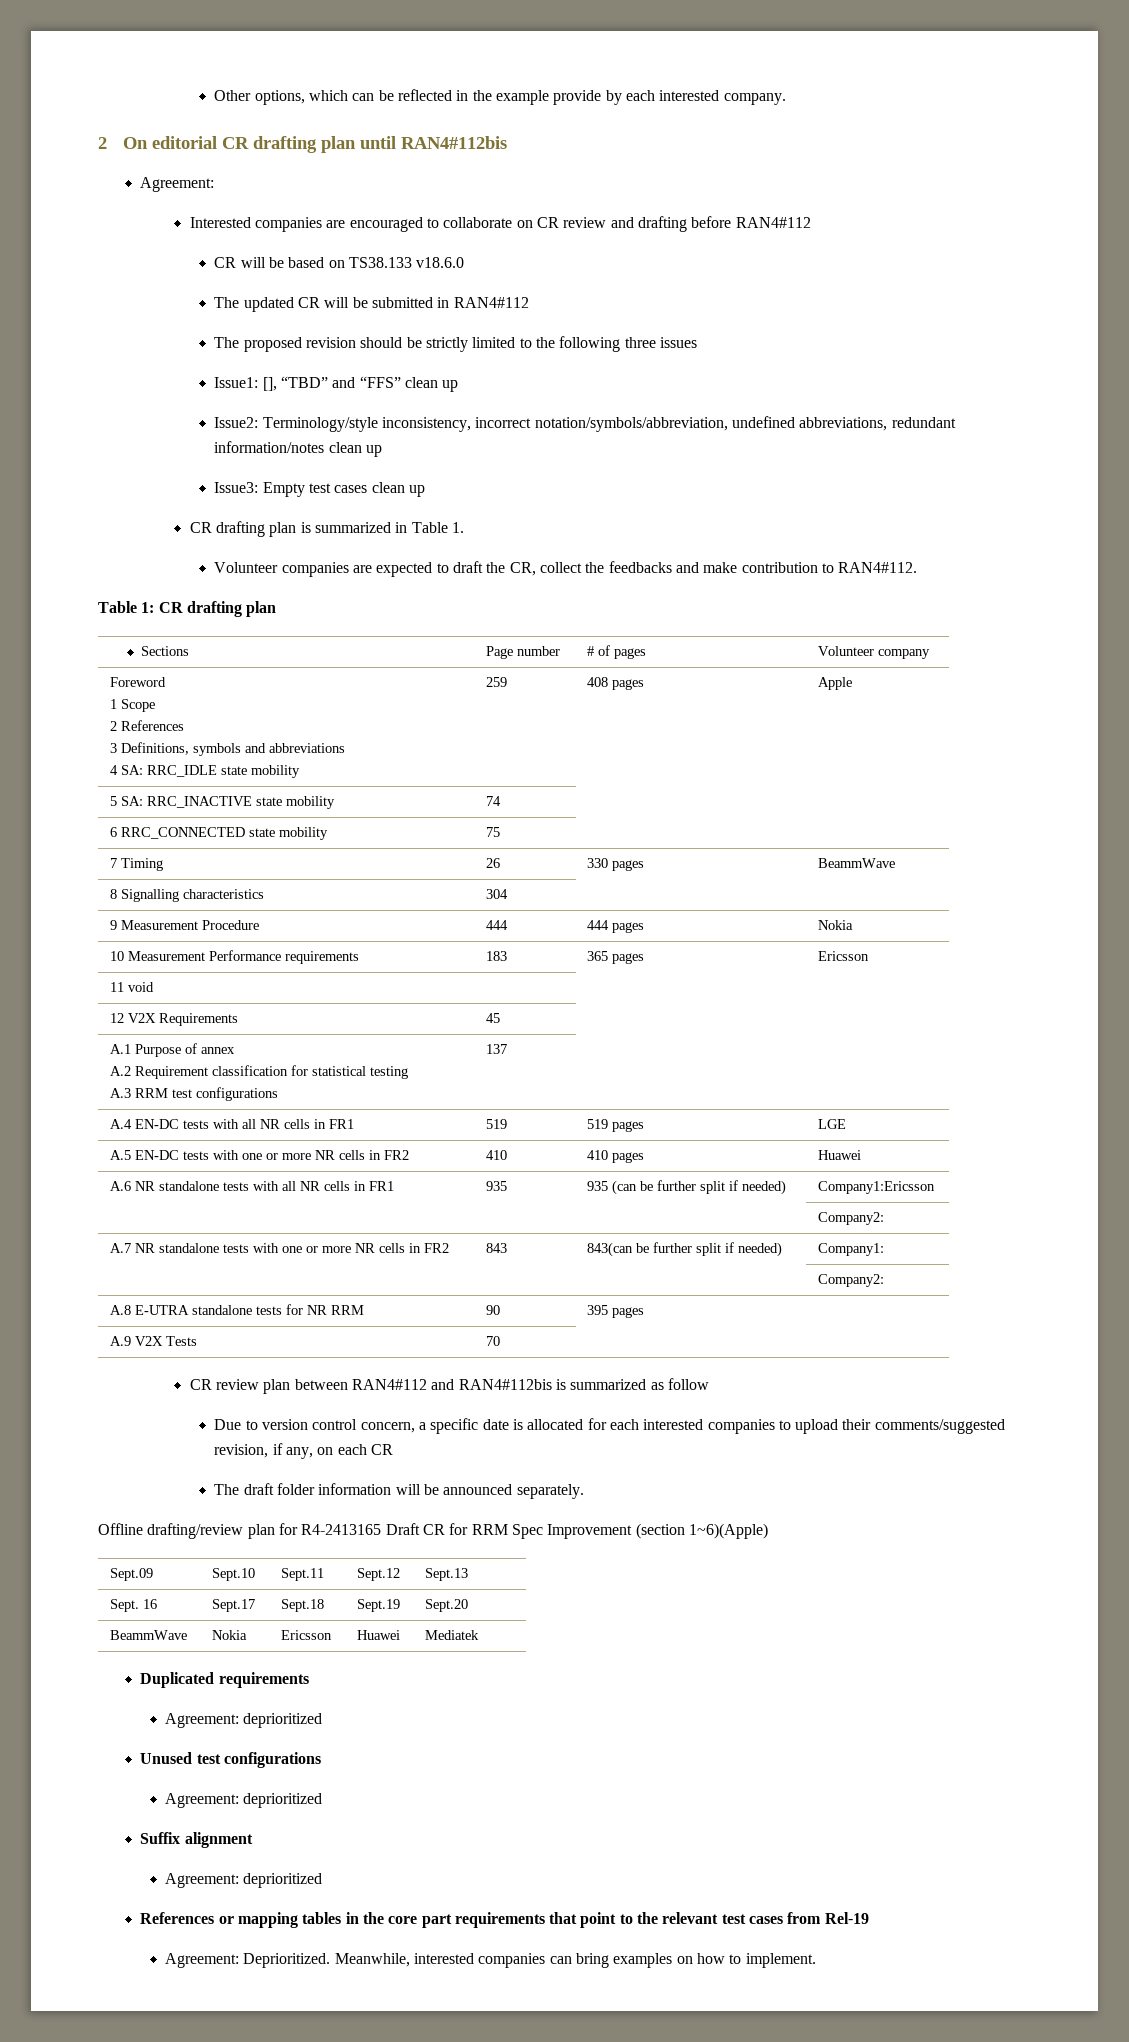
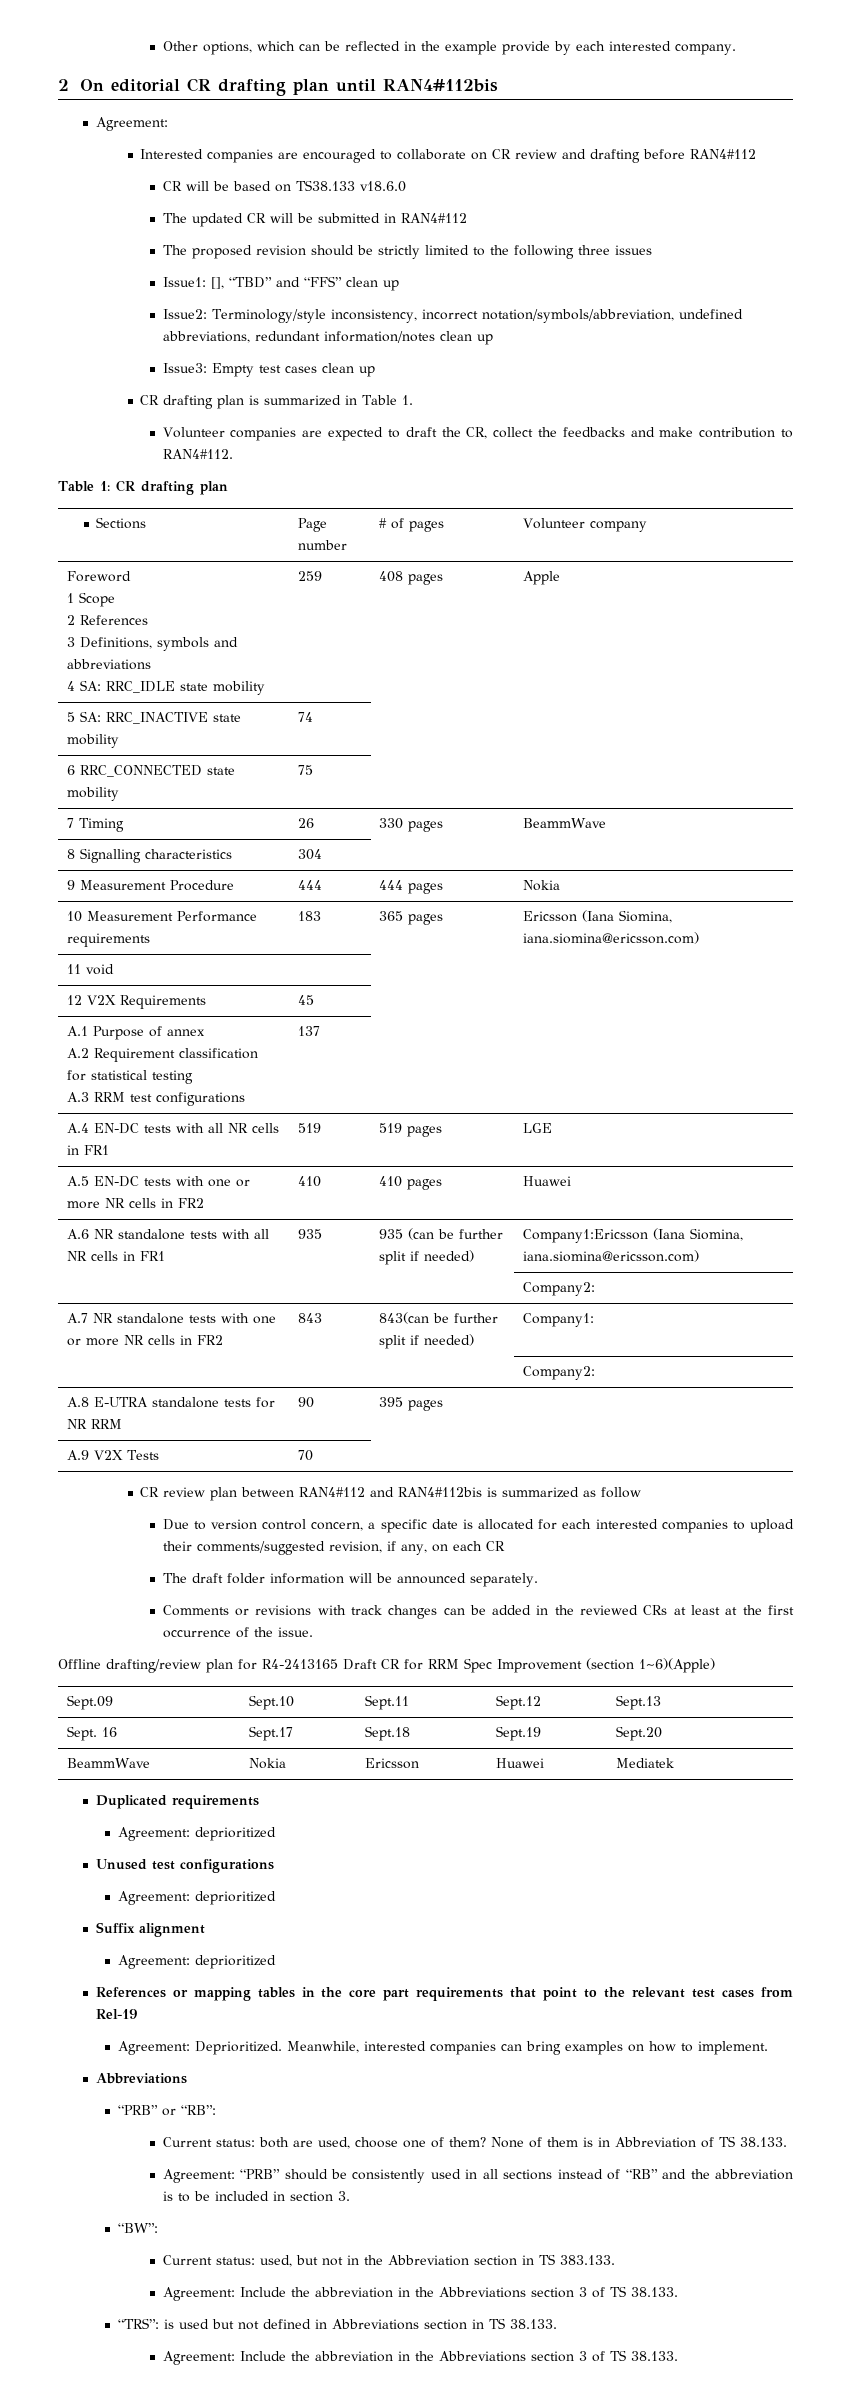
(870, 956) none -> [582,910,673,923] [523,932,700,944] (Iana Siomina, iana.siomina@ericsson.com)
(936, 1187) none -> [653,1228,744,1241] [523,1250,700,1262] (Iana Siomina, iana.siomina@ericsson.com)
(584, 1491) none -> [162,1605,795,1619] [162,1627,313,1638] // Comments or revisions with track changes can be added in the reviewed CRs at least at the first occurrence of the issue.
(816, 1960) none -> [95,2073,187,2084] [118,2105,217,2116] [162,2136,787,2149] [162,2169,794,2183] [162,2191,350,2202] [118,2223,159,2233] [162,2254,615,2267] [162,2286,678,2301] [118,2318,558,2330] [162,2350,678,2365] // Abbreviations // “PRB” or “RB”: // Current status: both are used, choose one of them? None of them is in Abbreviation of TS 38.133. // Agreement: “PRB” should be consistently used in all sections instead of “RB” and the abbreviation is to be included in section 3. // “BW”: // Current status: used, but not in the Abbreviation section in TS 383.133. // Agreement: Include the abbreviation in the Abbreviations section 3 of TS 38.133. // “TRS”: is used but not defined in Abbreviations section in TS 38.133. // Agreement: Include the abbreviation in the Abbreviations section 3 of TS 38.133.

